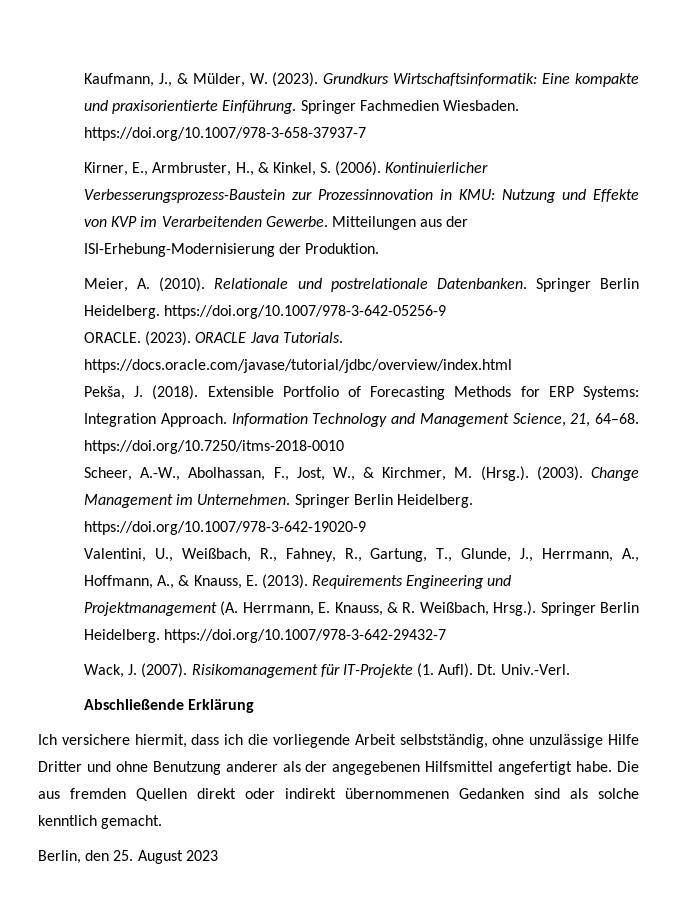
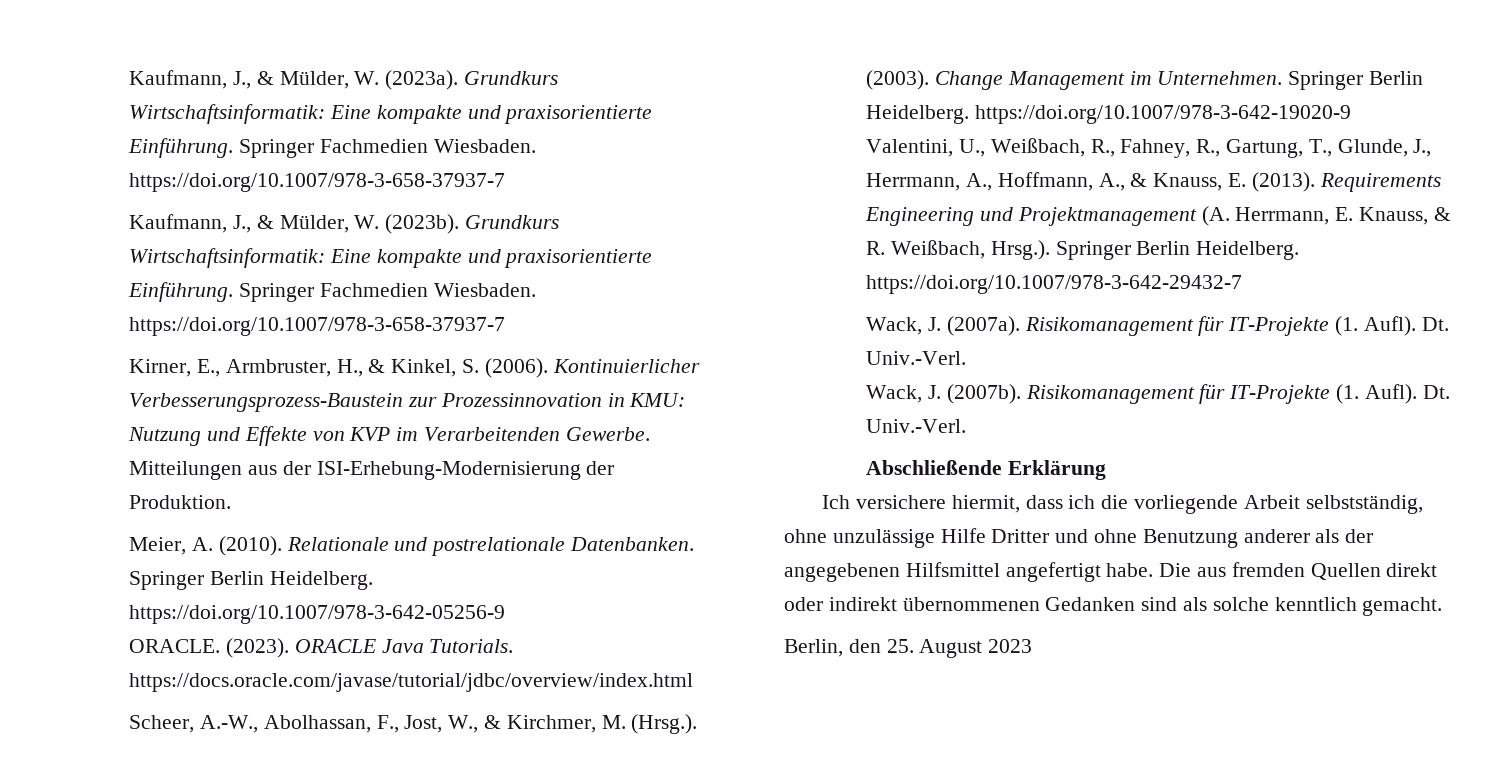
[84,72,319,87] Kaufmann, J., & Mülder, W. (2023). -> [129,70,558,90] [129,104,653,124] [128,138,536,158] [129,173,506,192] [129,214,460,234] Kaufmann, J., & Mülder, W. (2023a). Grundkurs Wirtschaftsinformatik: Eine kompakte und praxisorientierte Einführung. Springer Fachmedien Wiesbaden. https://doi.org/10.1007/978-3-658-37937-7 // Kaufmann, J., & Mülder, W. (2023b).
[84,385,639,400] [84,413,639,427] [84,440,345,454] // Pekša, J. (2018). Extensible Portfolio of Forecasting Methods for ERP Systems: Integration Approach. Information Technology and Management Science, 21, 64–68. https://doi.org/10.7250/itms-2018-0010 -> (694, 682) none
[141,663,188,678] (2007). -> [946,316,1449,336] [866,351,967,365] [866,384,1021,404] (2007a). Risikomanagement für IT-Projekte (1. Aufl). Dt. Univ.-Verl. // Wack, J. (2007b).

